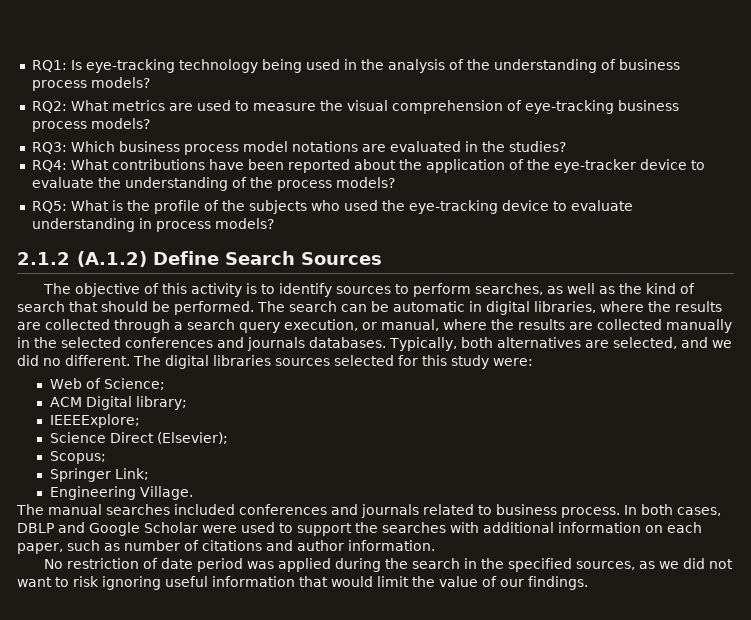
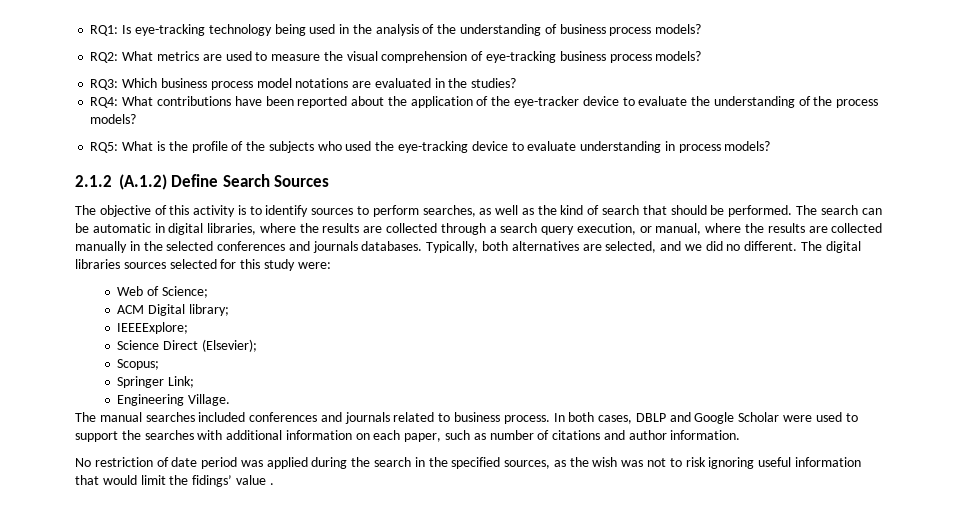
[659,558,734,569] [17,577,52,587] we did not want -> [569,457,667,467] the wish was not
[439,576,588,590] value of our findings. -> [192,475,274,487] fidings’ value .

